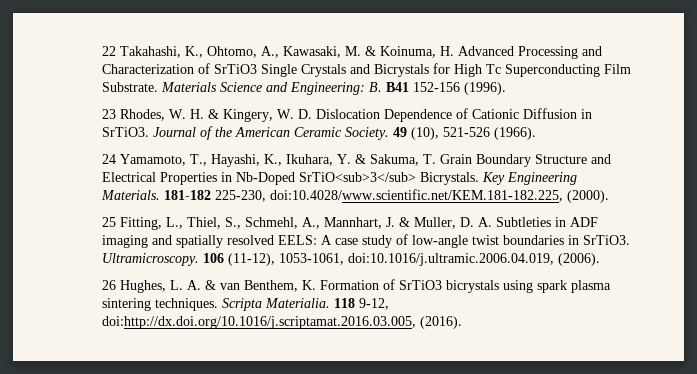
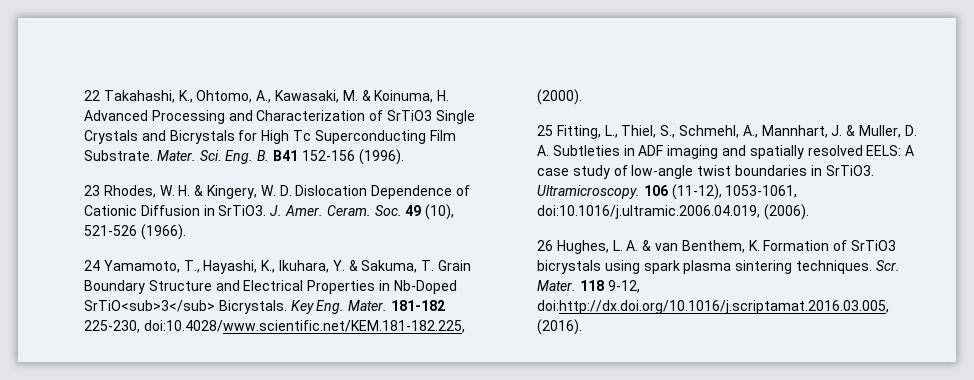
[160,82,365,95] Materials Science and Engineering: -> [156,150,254,164] Mater. Sci. Eng.
[152,126,389,140] Journal of the American Ceramic Society. -> [270,205,402,216] J. Amer. Ceram. Soc.
[506,172,577,185] [100,190,160,200] Engineering Materials. -> [316,300,388,314] Eng. Mater.
[221,298,330,311] Scripta Materialia. -> [875,260,900,271] [537,280,577,291] Scr. Mater.

